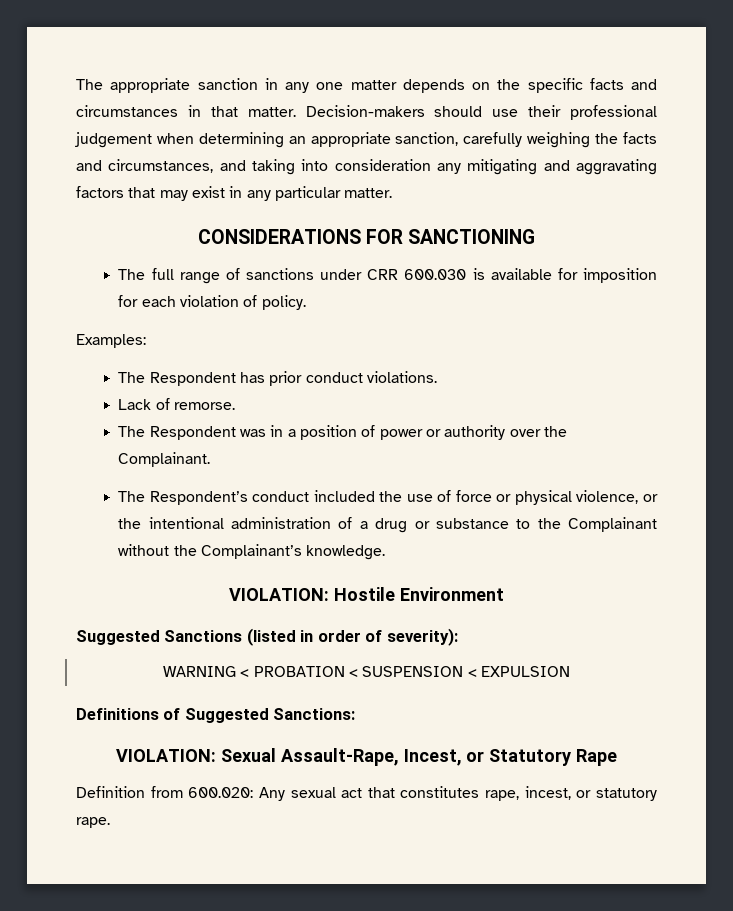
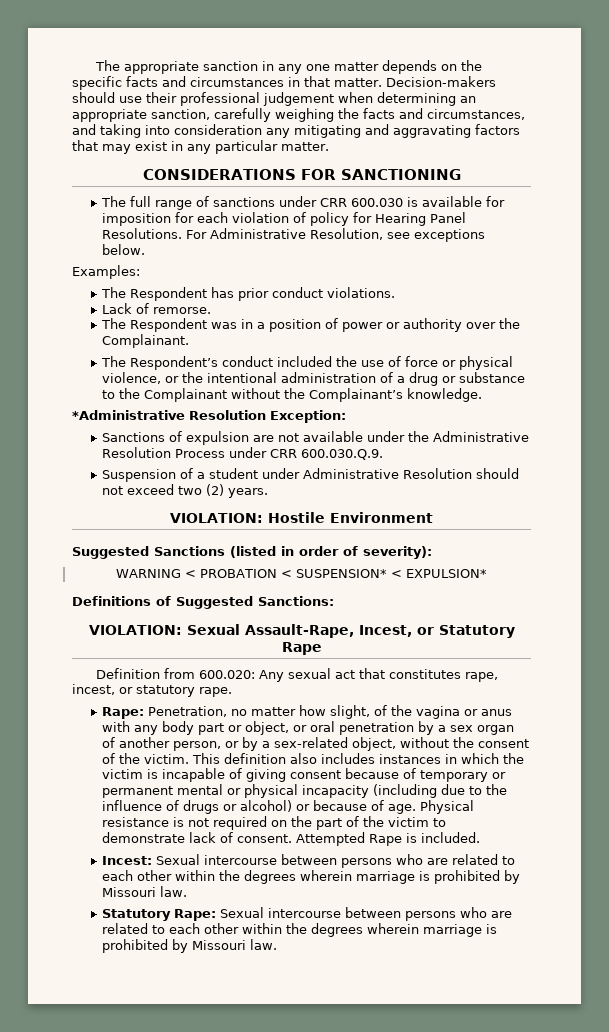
[261,295,306,310] policy. -> [310,212,467,226] [102,228,486,242] [102,244,146,255] policy for Hearing Panel Resolutions. For Administrative Resolution, see exceptions below.
(386, 552) none -> [72,410,346,423] [102,431,530,445] [102,447,384,460] [102,468,520,482] [102,484,269,498] // *Administrative Resolution Exception: // Sanctions of expulsion are not available under the Administrative Resolution Process under CRR 600.030.Q.9. // Suspension of a student under Administrative Resolution should not exceed two (2) years.
[362,666,570,677] SUSPENSION < EXPULSION -> [296,569,487,578] SUSPENSION* < EXPULSION*
(110, 822) none -> [102,705,513,719] [102,721,515,735] [102,737,530,751] [102,753,525,764] [102,768,507,782] [102,784,508,798] [102,800,475,814] [102,816,447,830] [102,832,481,846] [102,854,516,868] [102,870,521,884] [102,886,188,897] [102,907,513,921] [102,923,498,937] [102,939,278,953] // Rape: Penetration, no matter how slight, of the vagina or anus with any body part or object, or oral penetration by a sex organ of another person, or by a sex-related object, without the consent of the victim. This definition also includes instances in which the victim is incapable of giving consent because of temporary or permanent mental or physical incapacity (including due to the influence of drugs or alcohol) or because of age. Physical resistance is not required on the part of the victim to demonstrate lack of consent. Attempted Rape is included. // Incest: Sexual intercourse between persons who are related to each other within the degrees wherein marriage is prohibited by Missouri law. // Statutory Rape: Sexual intercourse between persons who are related to each other within the degrees wherein marriage is prohibited by Missouri law.

